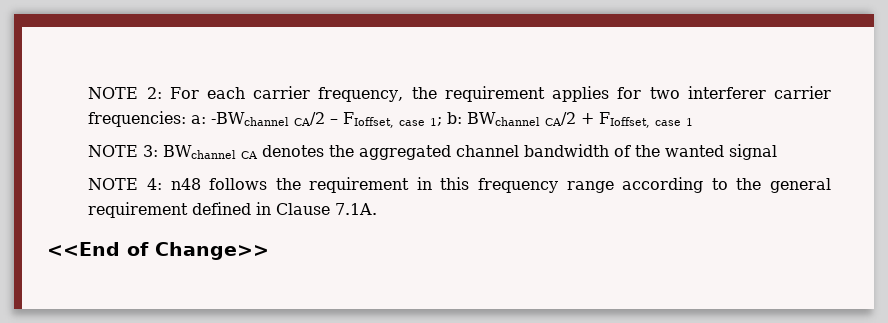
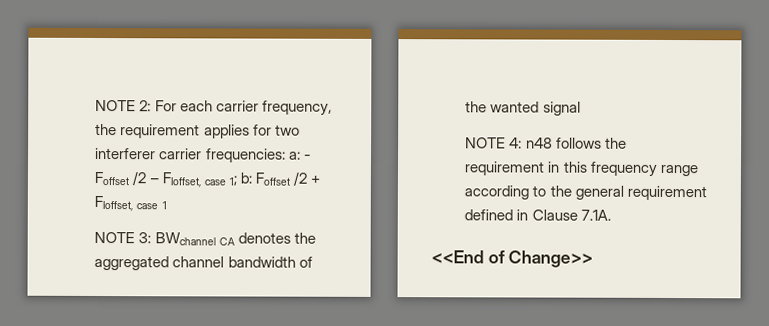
[211,112,326,126] -BWchannel CA/2 -> [303,154,311,160] [94,171,147,186] - Foffset /2
[467,112,577,126] BWchannel CA/2 -> [254,171,307,186] Foffset /2

